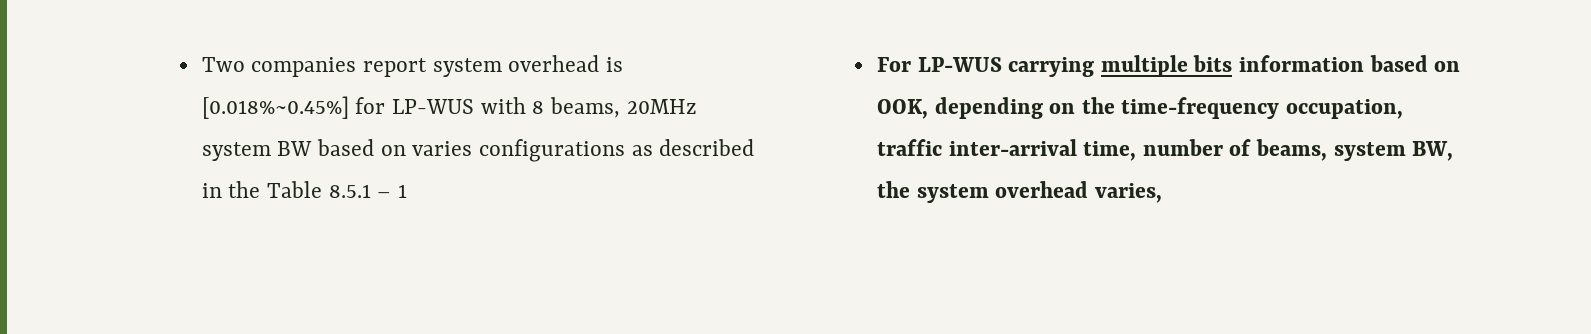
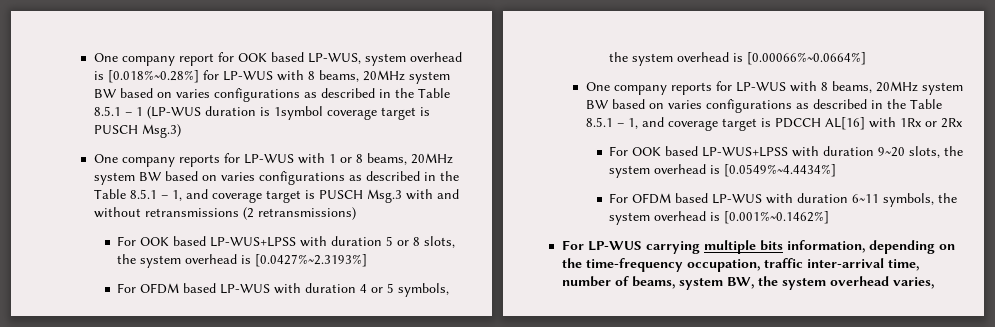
[201,55,623,77] [201,96,349,119] Two companies report system overhead is [0.018%~0.45%] -> [93,52,462,66] [93,70,199,83] One company report for OOK based LP-WUS, system overhead is [0.018%~0.28%]
(407, 191) none -> [146,106,430,120] [93,124,181,138] [93,153,453,167] [93,171,459,185] [93,189,459,203] [93,207,356,220] [117,236,456,248] [117,254,368,268] [117,283,450,297] [609,52,867,66] [585,81,963,95] [585,99,942,113] [585,117,963,131] [609,146,964,158] [609,164,837,178] [609,193,958,207] [609,211,830,225] (LP-WUS duration is 1symbol coverage target is PUSCH Msg.3) // One company reports for LP-WUS with 1 or 8 beams, 20MHz system BW based on varies configurations as described in the Table 8.5.1 – 1, and coverage target is PUSCH Msg.3 with and without retransmissions (2 retransmissions) // For OOK based LP-WUS+LPSS with duration 5 or 8 slots, the system overhead is [0.0427%~2.3193%] // For OFDM based LP-WUS with duration 4 or 5 symbols, the system overhead is [0.00066%~0.0664%] // One company reports for LP-WUS with 8 beams, 20MHz system BW based on varies configurations as described in the Table 8.5.1 – 1, and coverage target is PDCCH AL[16] with 1Rx or 2Rx // For OOK based LP-WUS+LPSS with duration 9~20 slots, the system overhead is [0.0549%~4.4434%] // For OFDM based LP-WUS with duration 6~11 symbols, the system overhead is [0.001%~0.1462%]
[1238,55,1461,72] [876,99,928,119] information based on OOK, -> [786,240,865,253] information,

